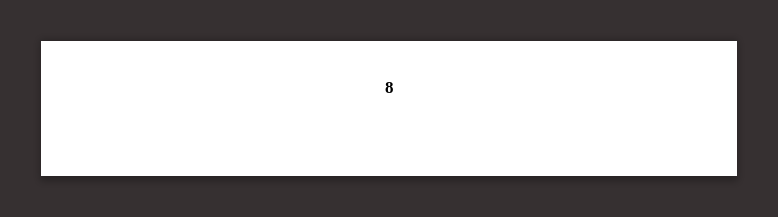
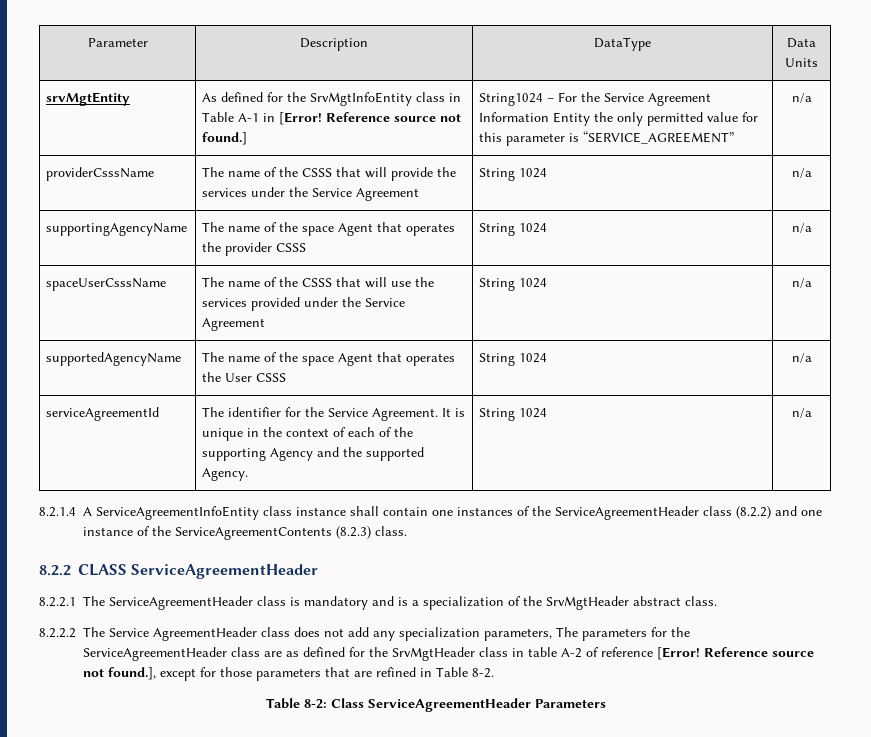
[384,82,394,93] 8 -> [87,38,148,47] [300,38,368,51] [594,37,651,51] [787,38,816,48] [785,58,818,67] [46,92,131,106] [202,92,462,106] [202,112,462,125] [202,132,248,145] [479,92,712,106] [479,112,759,126] [479,131,735,146] [791,93,812,103] [46,167,155,181] [202,167,457,181] [202,187,420,201] [479,168,548,181] [791,168,812,178] [46,223,188,236] [202,222,456,236] [202,242,307,256] [479,223,548,236] [791,223,812,233] [46,278,167,291] [202,277,435,288] [202,297,406,311] [202,318,266,331] [479,278,548,291] [791,278,812,288] [46,352,182,366] [202,352,456,366] [202,372,287,382] [479,353,548,366] [791,353,812,363] [46,407,160,421] [202,407,466,421] [202,427,414,441] [202,447,425,461] [202,468,249,481] [479,408,548,421] [791,408,812,418] [39,506,822,520] [83,526,407,540] [39,564,319,579] [39,596,717,610] [39,627,690,641] [83,647,814,661] [83,667,494,681] [265,698,606,712] Parameter | Description | DataType | Data Units // srvMgtEntity | As defined for the SrvMgtInfoEntity class in Table A-1 in [Error! Reference source not found.] | String1024 – For the Service Agreement Information Entity the only permitted value for this parameter is “SERVICE_AGREEMENT” | n/a // providerCsssName | The name of the CSSS that will provide the services under the Service Agreement | String 1024 | n/a // supportingAgencyName | The name of the space Agent that operates the provider CSSS | String 1024 | n/a // spaceUserCsssName | The name of the CSSS that will use the services provided under the Service Agreement | String 1024 | n/a // supportedAgencyName | The name of the space Agent that operates the User CSSS | String 1024 | n/a // serviceAgreementId | The identifier for the Service Agreement. It is unique in the context of each of the supporting Agency and the supported Agency. | String 1024 | n/a // 8.2.1.4 A ServiceAgreementInfoEntity class instance shall contain one instances of the ServiceAgreementHeader class (8.2.2) and one instance of the ServiceAgreementContents (8.2.3) class. // 8.2.2 CLASS ServiceAgreementHeader // 8.2.2.1 The ServiceAgreementHeader class is mandatory and is a specialization of the SrvMgtHeader abstract class. // 8.2.2.2 The Service AgreementHeader class does not add any specialization parameters, The parameters for the ServiceAgreementHeader class are as defined for the SrvMgtHeader class in table A-2 of reference [Error! Reference source not found.], except for those parameters that are refined in Table 8-2. // Table 8-2: Class ServiceAgreementHeader Parameters

